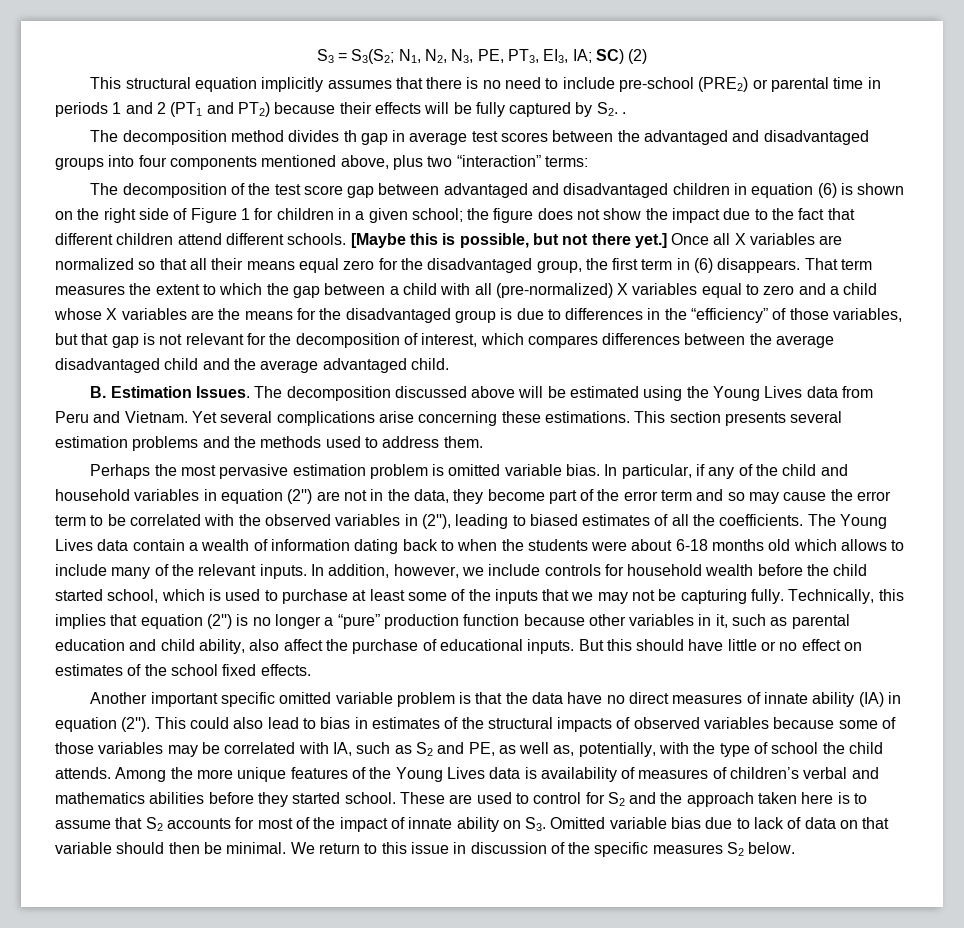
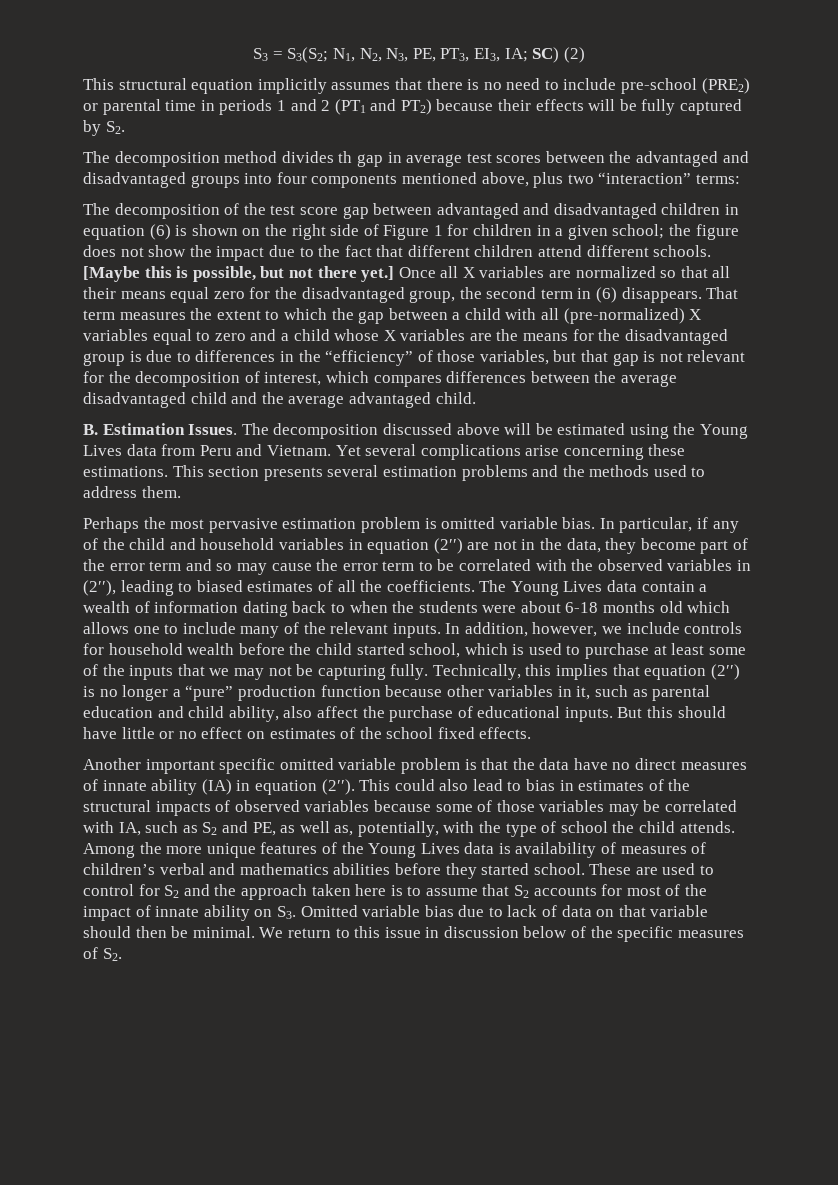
[622,112,627,114] . -> (125, 127) none
[612,258,639,270] first -> [486,287,537,299] second
(888, 545) none -> [133,626,160,634] one
(547, 848) none -> [523,926,568,938] below
[727,842,796,856] S2 below. -> [83,947,122,961] of S2.

